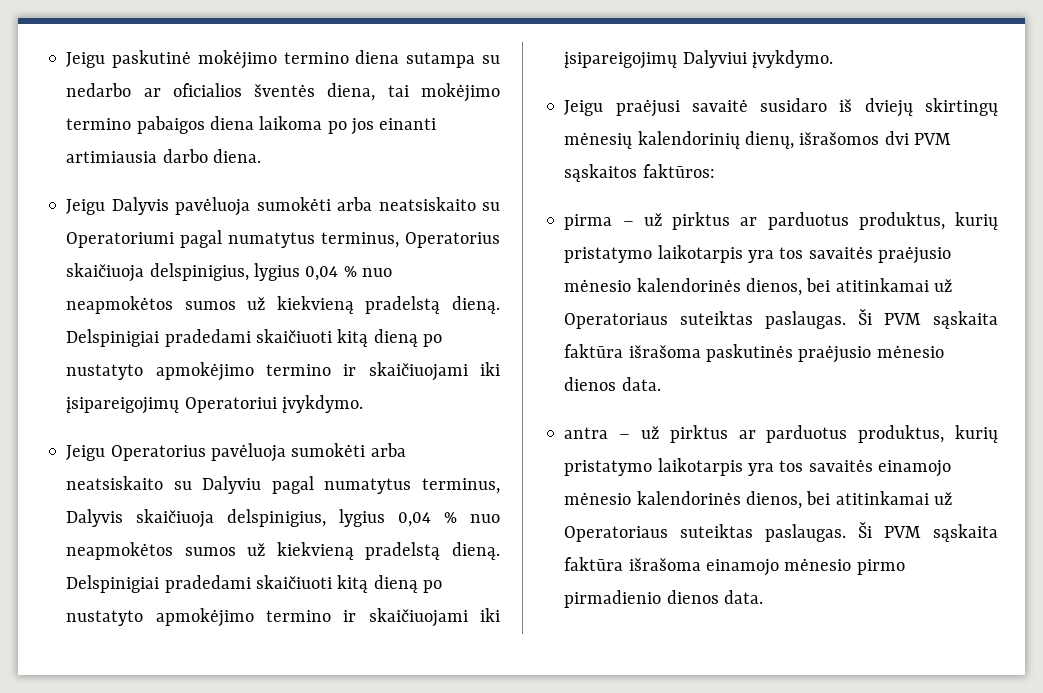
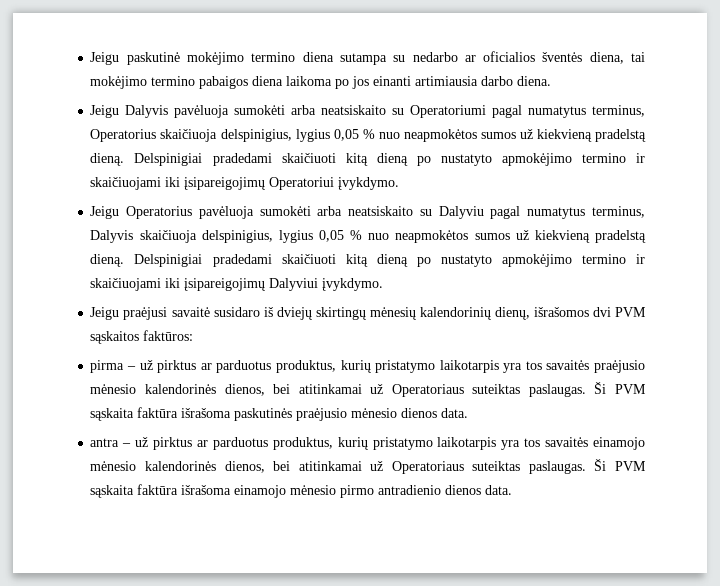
[305,266,339,281] 0,04 -> [333,129,359,141] 0,05
[398,512,432,527] 0,04 -> [318,230,344,242] 0,05
[564,590,662,608] pirmadienio -> [378,485,442,495] antradienio

